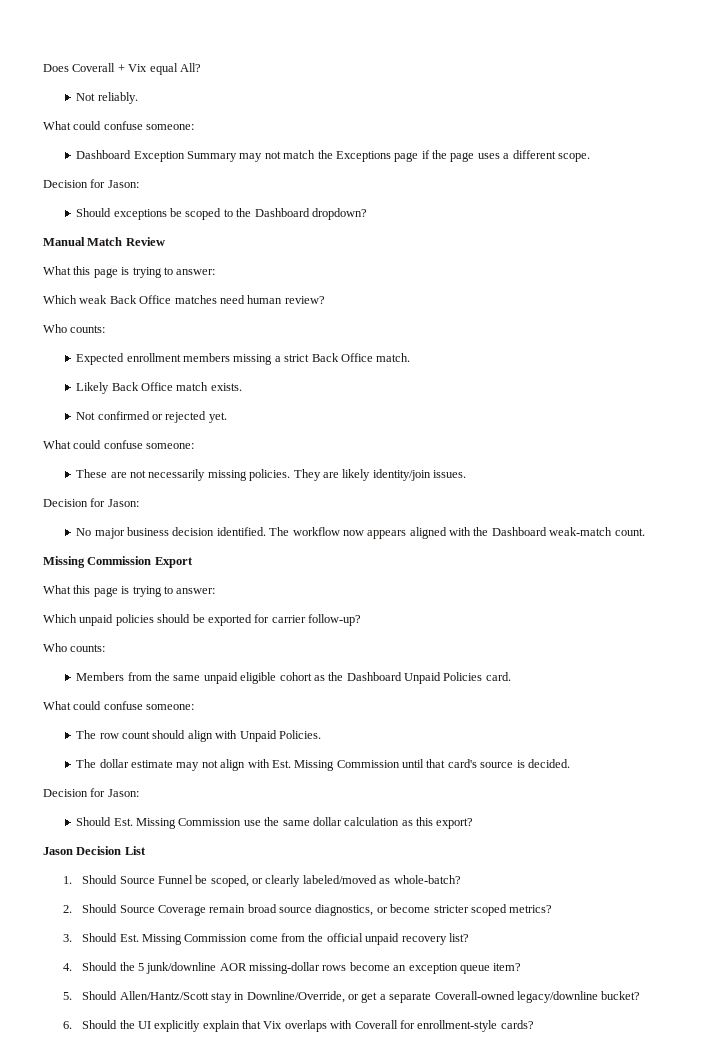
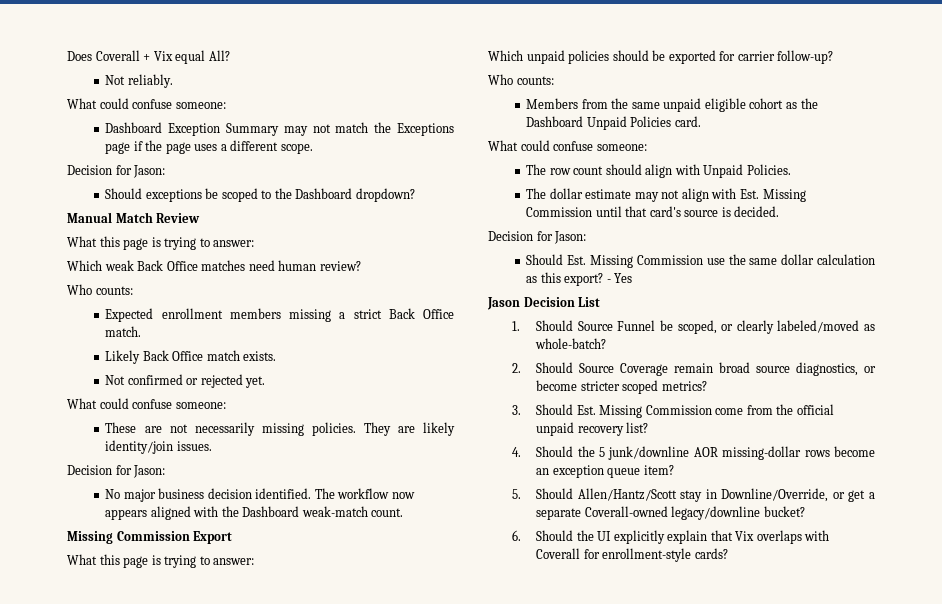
(474, 823) none -> [606,273,633,283] - Yes

